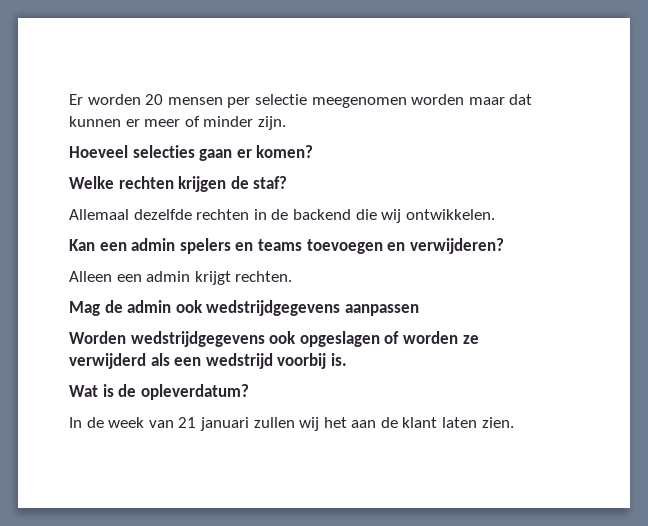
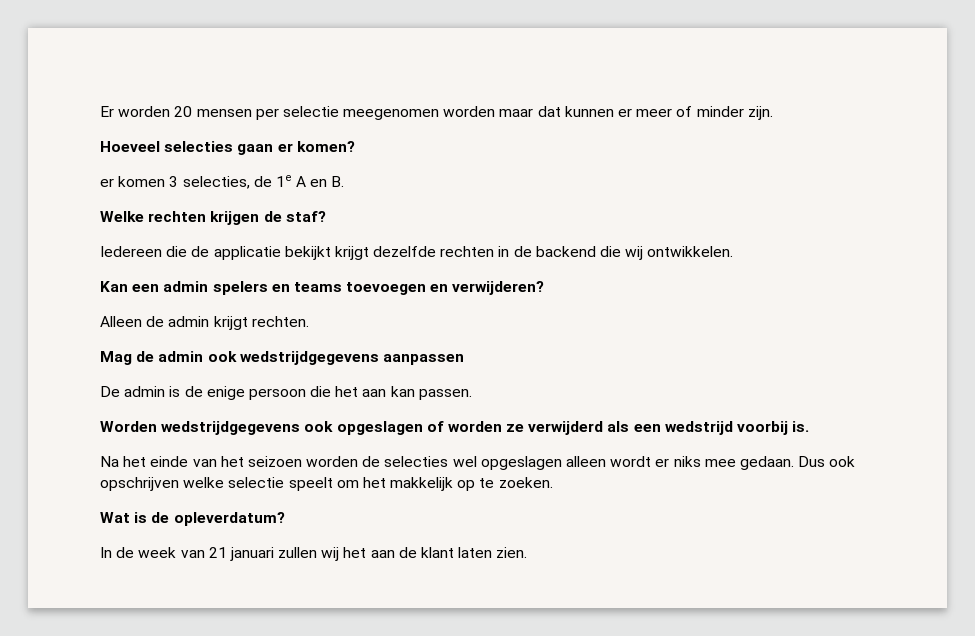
(314, 151) none -> [100,175,345,189] // er komen 3 selecties, de 1e A en B.
[69,209,129,220] Allemaal -> [100,246,369,260] Iedereen die de applicatie bekijkt krijgt
[116,274,142,282] een -> [146,316,165,327] de
(419, 310) none -> [100,386,472,400] // De admin is de enige persoon die het aan kan passen.
(347, 359) none -> [100,456,856,470] [100,477,553,491] // Na het einde van het seizoen worden de selecties wel opgeslagen alleen wordt er niks mee gedaan. Dus ook opschrijven welke selectie speelt om het makkelijk op te zoeken.

